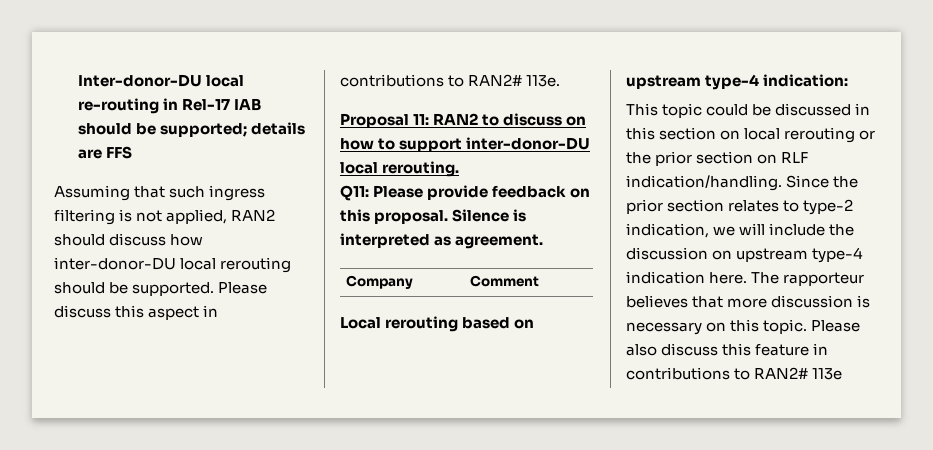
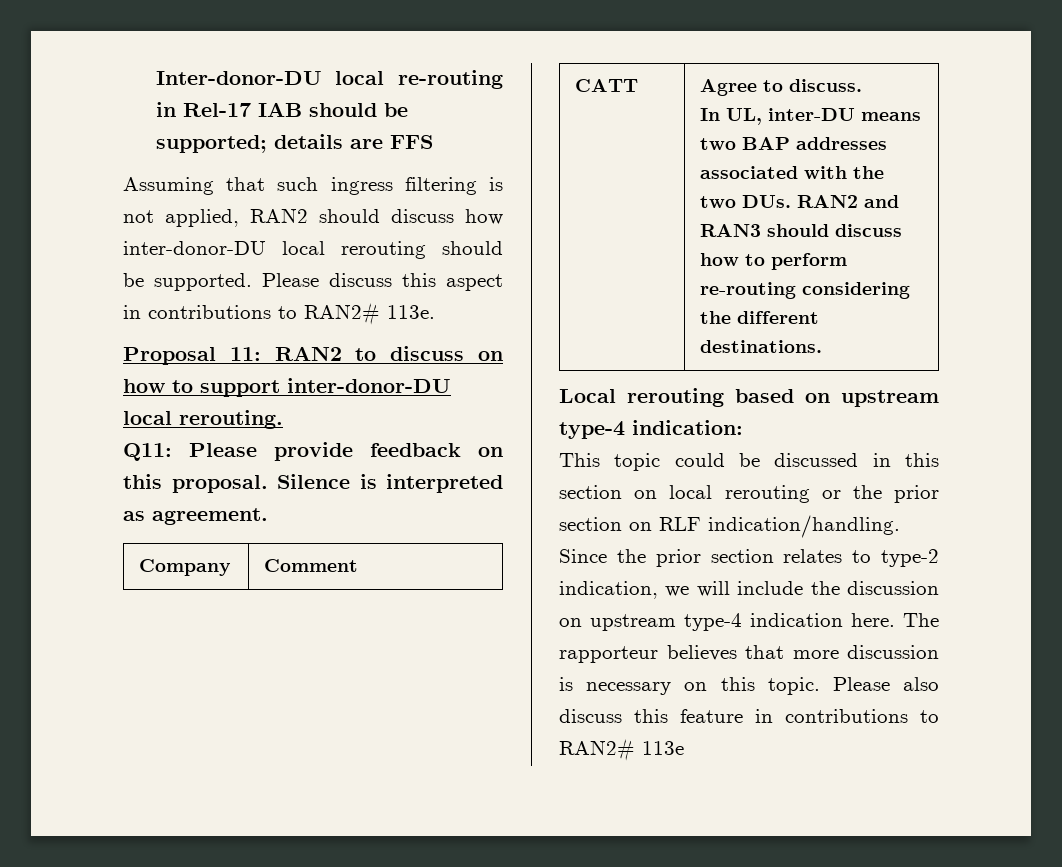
(540, 281) none -> [575,79,639,92] [700,79,863,96] [700,108,922,125] [700,137,888,150] [700,166,885,179] [700,195,900,208] [700,224,903,237] [700,253,848,270] [700,282,911,299] [700,311,820,324] [700,340,823,353] // CATT | Agree to discuss. // In UL, inter-DU means two BAP addresses associated with the two DUs. RAN2 and RAN3 should discuss how to perform re-routing considering the different destinations.

